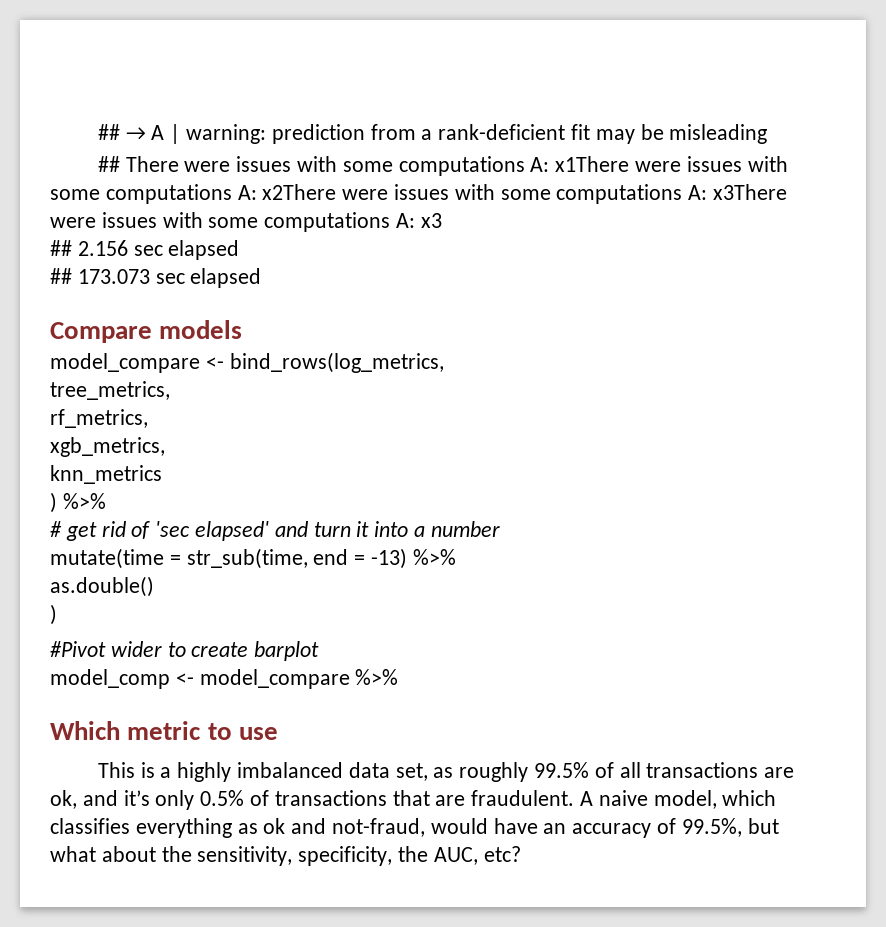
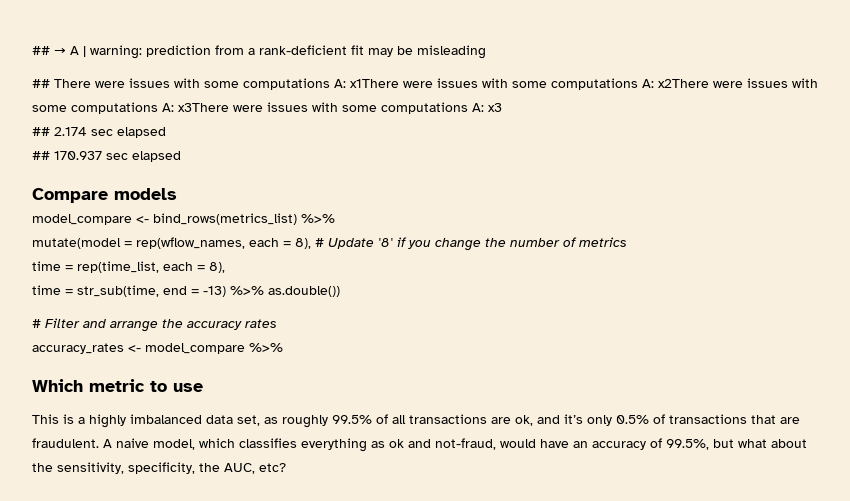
[77,240,128,256] 2.156 -> [54,127,87,136] 2.174
[77,269,150,284] 173.073 -> [54,151,102,160] 170.937
[229,352,444,373] [50,381,170,400] [50,409,148,428] [50,437,165,457] [50,465,162,484] [50,492,106,513] [50,521,500,541] [50,548,164,569] bind_rows(log_metrics, // tree_metrics, // rf_metrics, // xgb_metrics, // knn_metrics // ) %>% // # get rid of 'sec elapsed' and turn it into a number // mutate(time -> [153,213,335,225] [32,237,627,251] [32,261,225,273] [32,285,61,295] bind_rows(metrics_list) %>% // mutate(model = rep(wflow_names, each = 8), # Update '8' if you change the number of metrics // time = rep(time_list, each = 8), // time
[50,576,154,597] [50,604,57,625] [50,641,320,661] [50,669,170,689] // as.double() // ) // #Pivot wider to create barplot // model_comp -> [268,286,340,297] [32,318,277,332] [32,343,124,354] as.double()) // # Filter and arrange the accuracy rates // accuracy_rates

